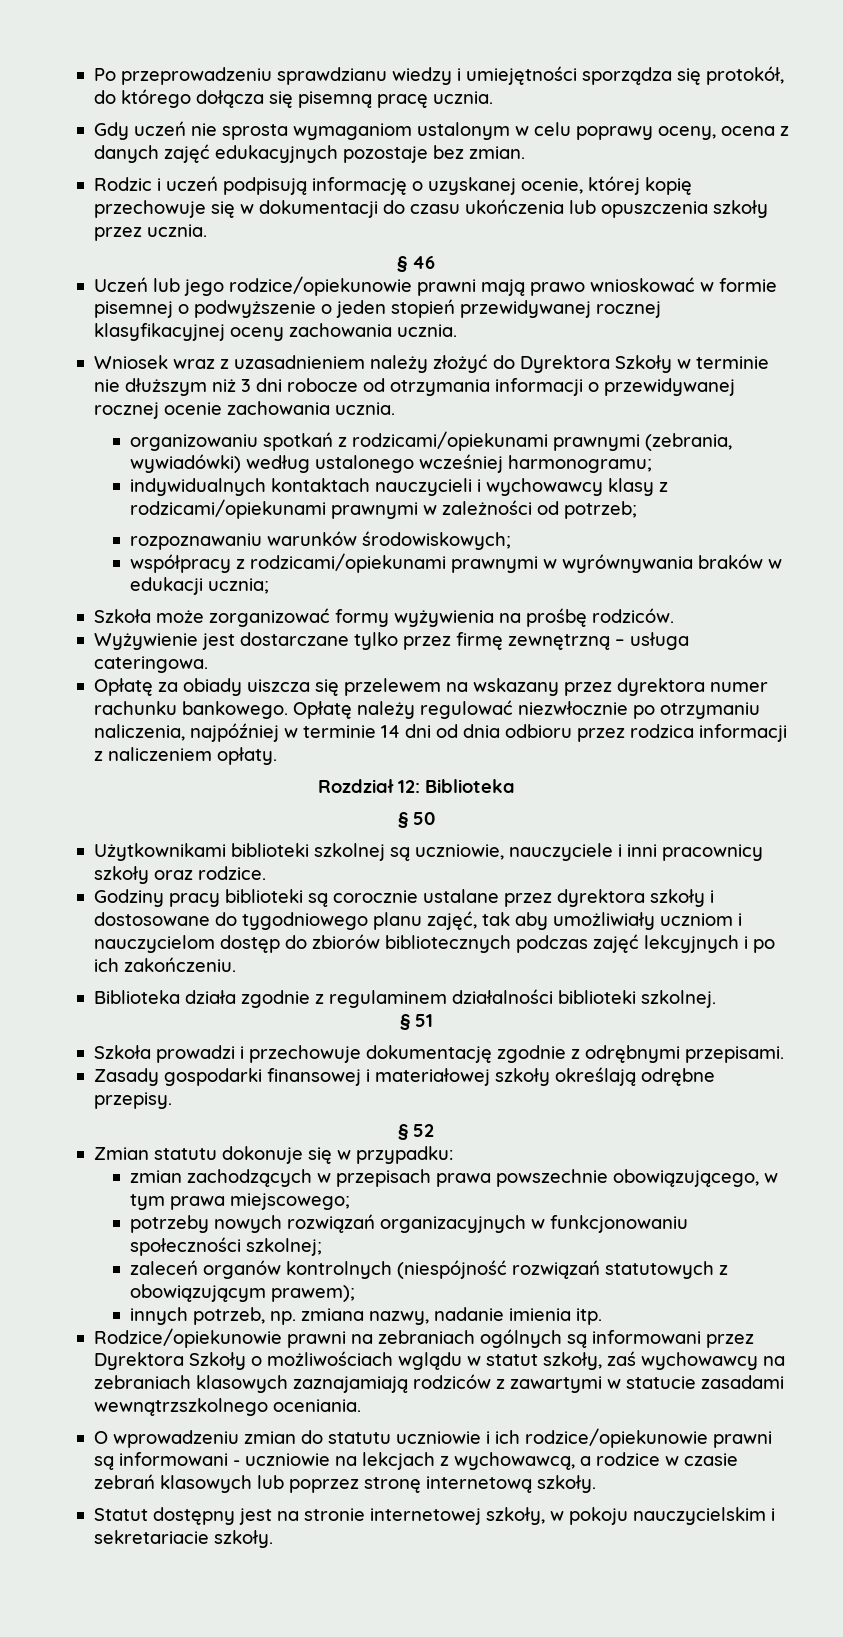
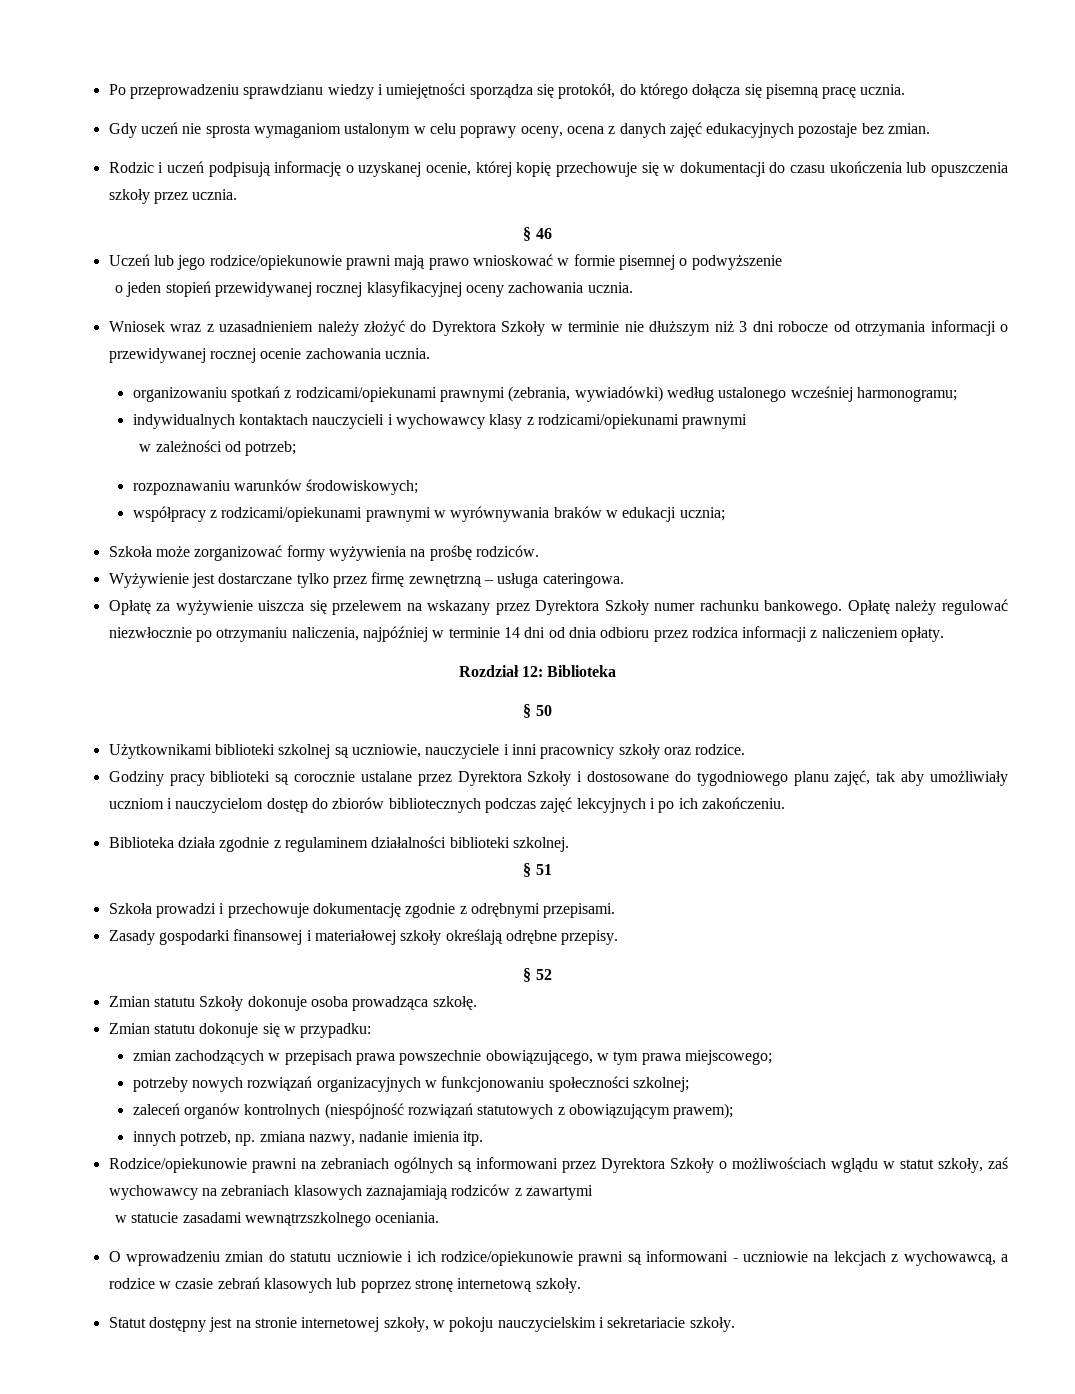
(317, 309) none -> (782, 262) //
(418, 510) none -> (748, 421) //
[183,678,243,696] obiady -> [175,600,253,615] wyżywienie
[617,678,706,696] dyrektora -> [535,600,649,615] Dyrektora Szkoły
[557,889,706,907] dyrektora szkoły -> [457,771,572,786] Dyrektora Szkoły
(434, 1130) none -> [108,996,477,1011] // Zmian statutu Szkoły dokonuje osoba prowadząca szkołę.
(603, 1384) none -> (593, 1192) //

